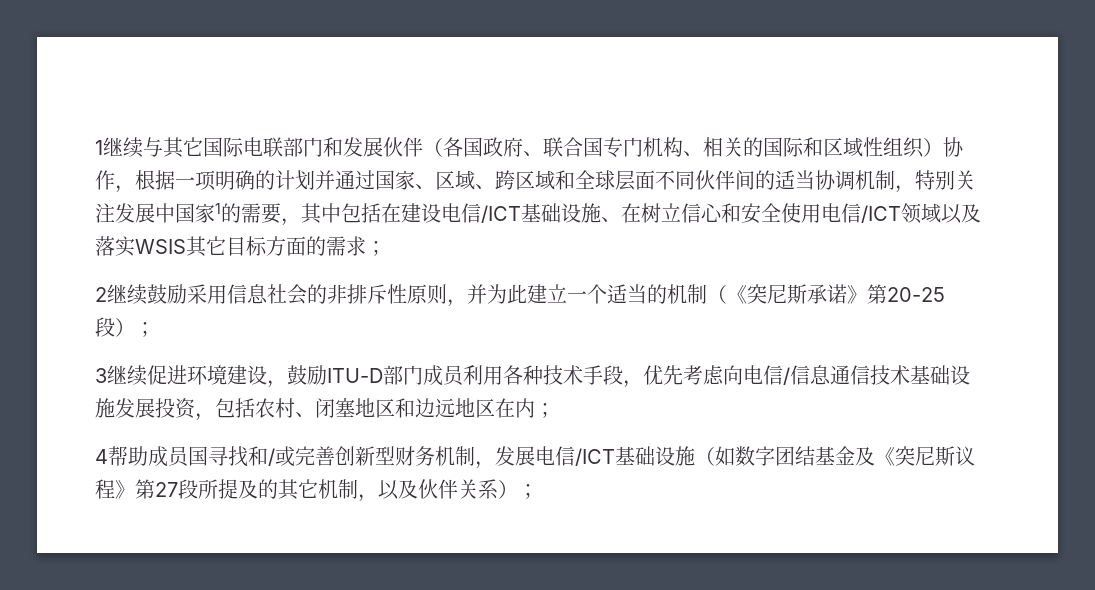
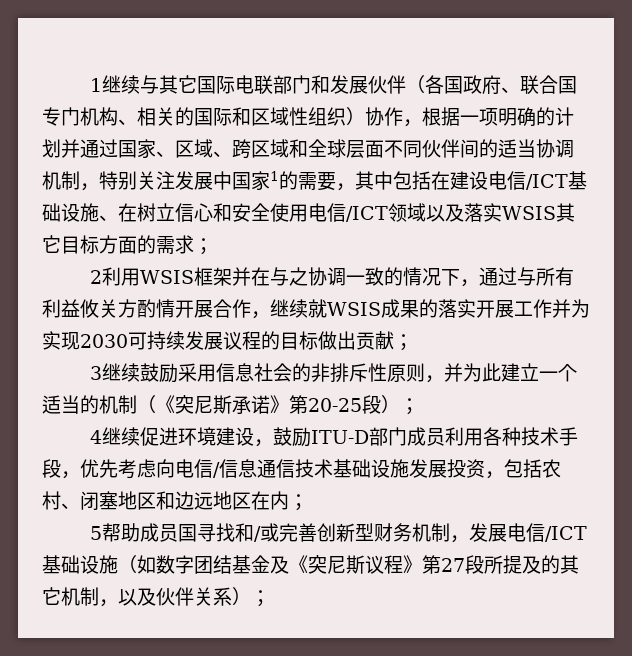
(107, 294) none -> [101,267,574,287] [42,299,590,319] [42,331,413,351] [89,366,102,380] 利用WSIS框架并在与之协调一致的情况下，通过与所有利益攸关方酌情开展合作，继续就WSIS成果的落实开展工作并为实现2030可持续发展议程的目标做出贡献； // 3
[95,368,107,383] 3 -> [89,430,102,444] 4
[95,449,108,464] 4 -> [89,526,102,540] 5

